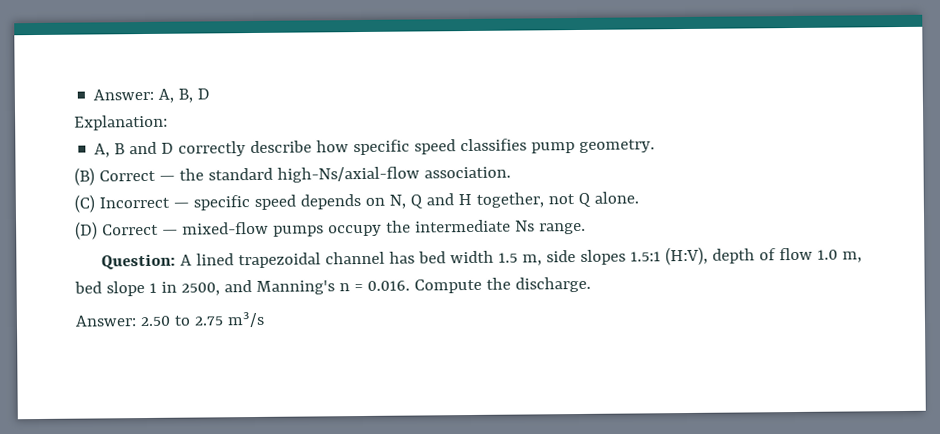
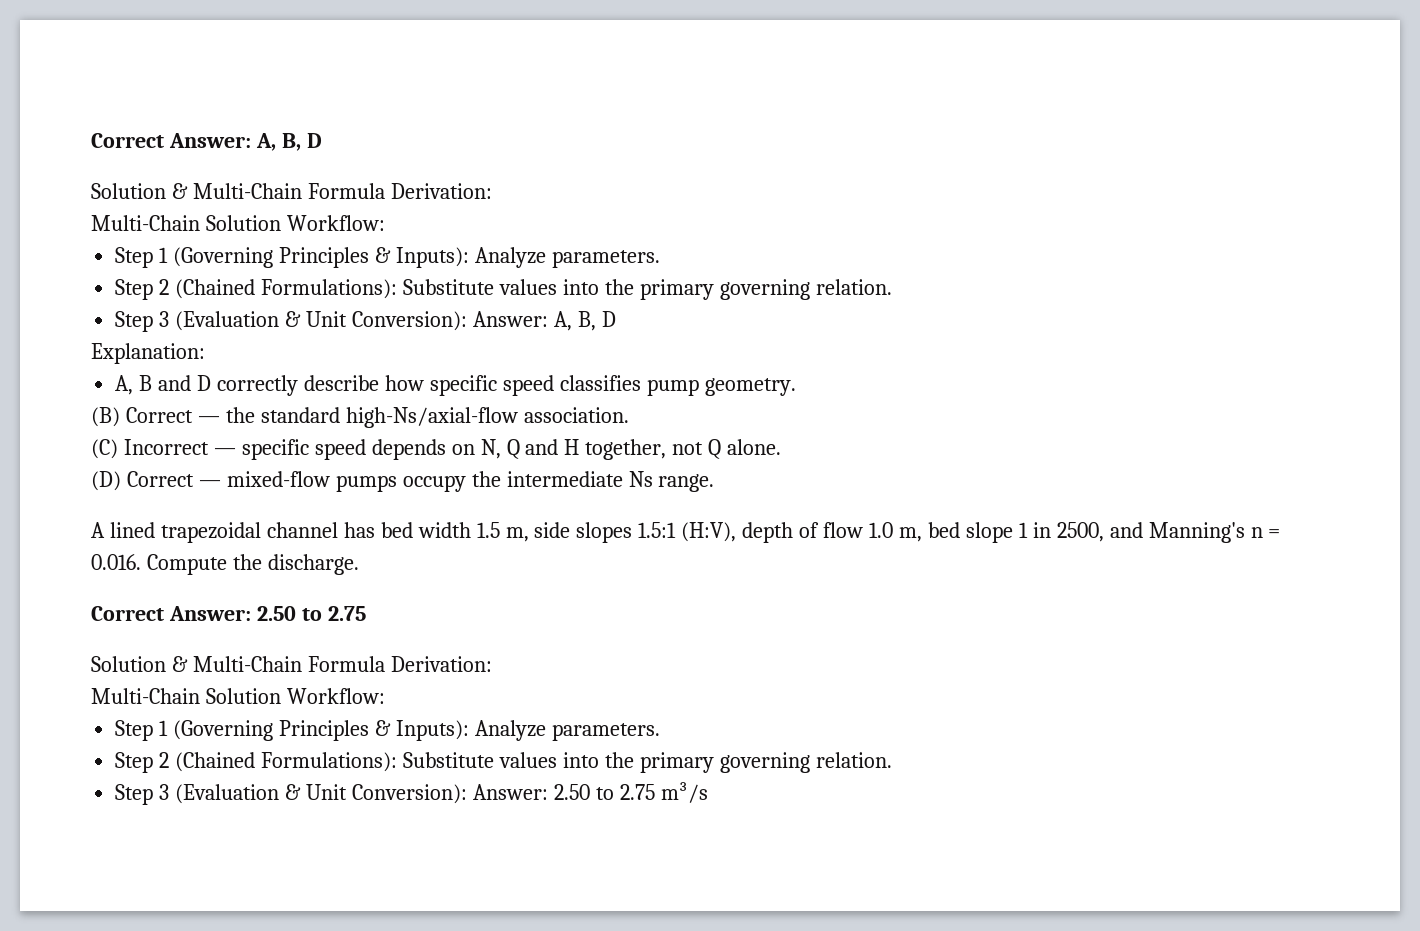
(93, 94) none -> [91,133,322,151] [91,183,492,199] [91,215,385,231] [115,247,660,268] [115,279,892,300] [115,311,467,332] Correct Answer: A, B, D // Solution & Multi-Chain Formula Derivation: // Multi-Chain Solution Workflow: // Step 1 (Governing Principles & Inputs): Analyze parameters. // Step 2 (Chained Formulations): Substitute values into the primary governing relation. // Step 3 (Evaluation & Unit Conversion):
[101,253,177,270] Question: -> (715, 483) none
(591, 284) none -> [91,606,366,621] [91,656,492,672] [91,688,385,704] [115,720,660,741] [115,752,892,773] [115,784,467,805] Correct Answer: 2.50 to 2.75 // Solution & Multi-Chain Formula Derivation: // Multi-Chain Solution Workflow: // Step 1 (Governing Principles & Inputs): Analyze parameters. // Step 2 (Chained Formulations): Substitute values into the primary governing relation. // Step 3 (Evaluation & Unit Conversion):

